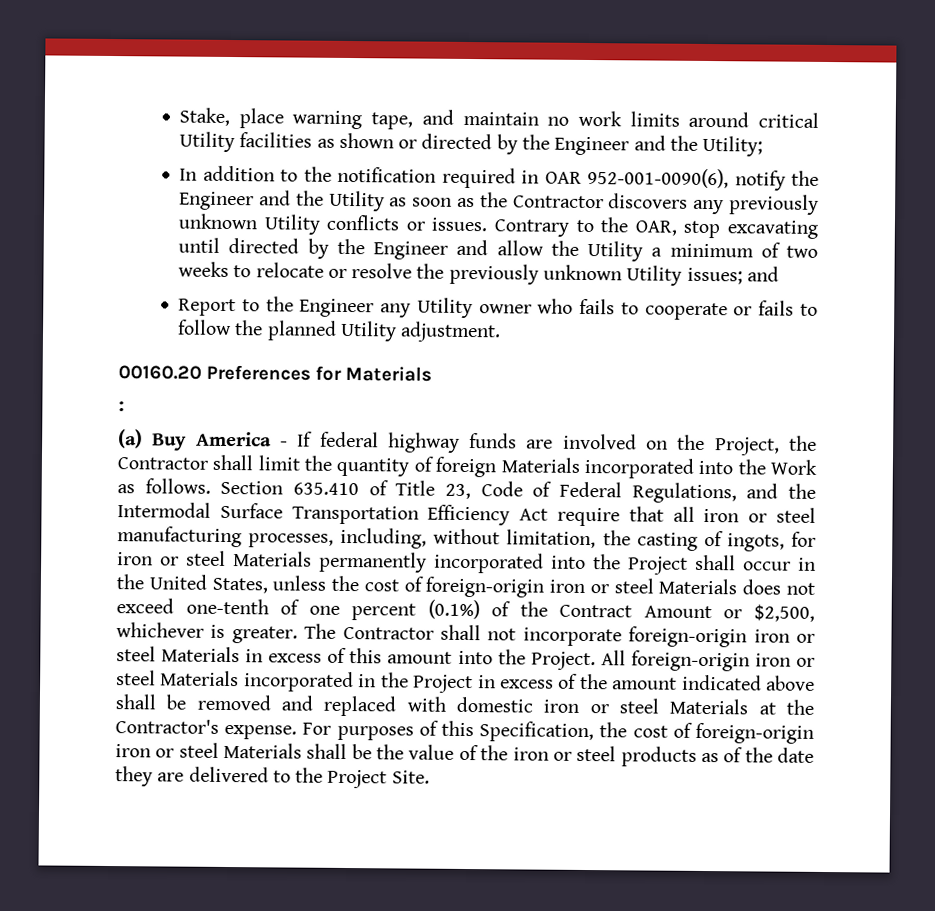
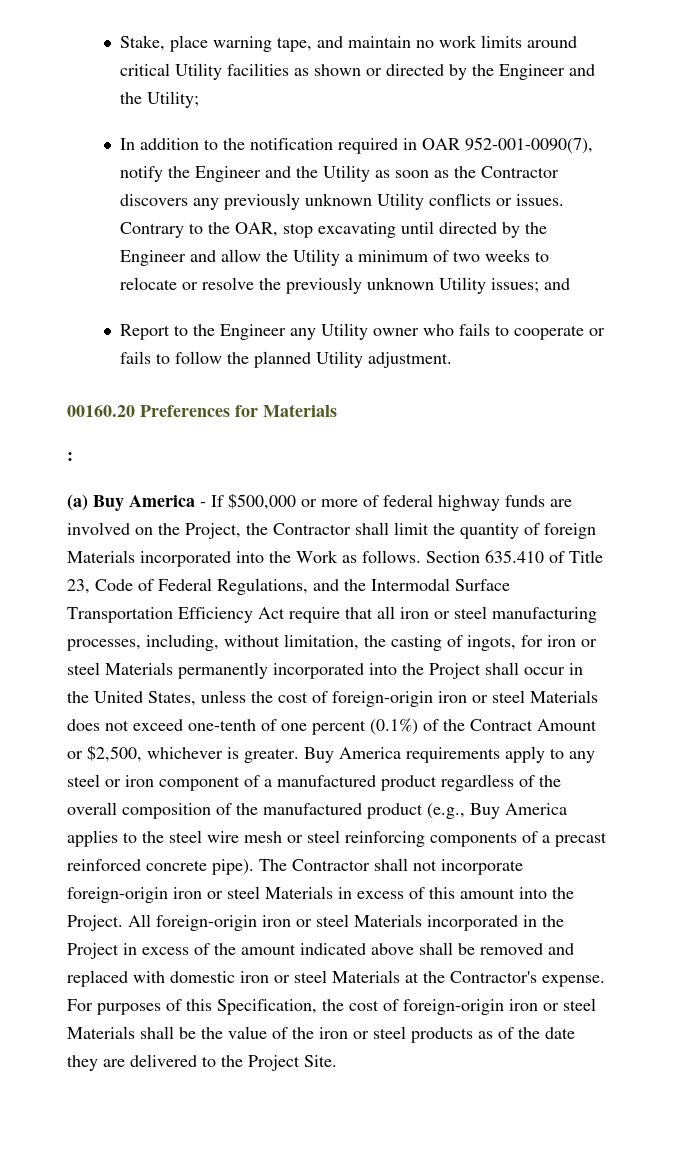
[587,167,730,189] 952-001-0090(6), -> [465,137,594,154] 952-001-0090(7),
(314, 439) none -> [228,493,379,510] $500,000 or more of
(298, 635) none -> [304,746,595,763] [67,774,561,791] [67,802,567,819] [67,830,607,847] [67,859,254,875] Buy America requirements apply to any steel or iron component of a manufactured product regardless of the overall composition of the manufactured product (e.g., Buy America applies to the steel wire mesh or steel reinforcing components of a precast reinforced concrete pipe).

